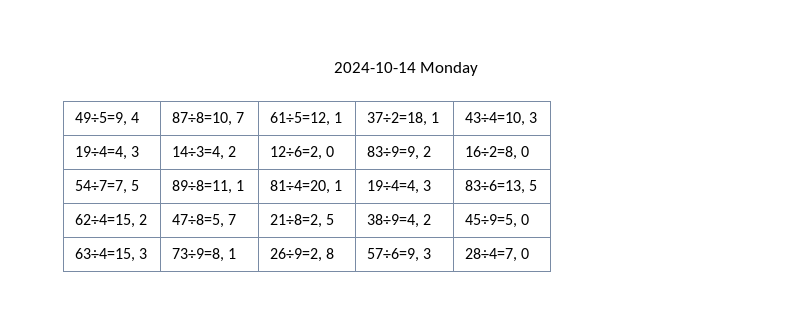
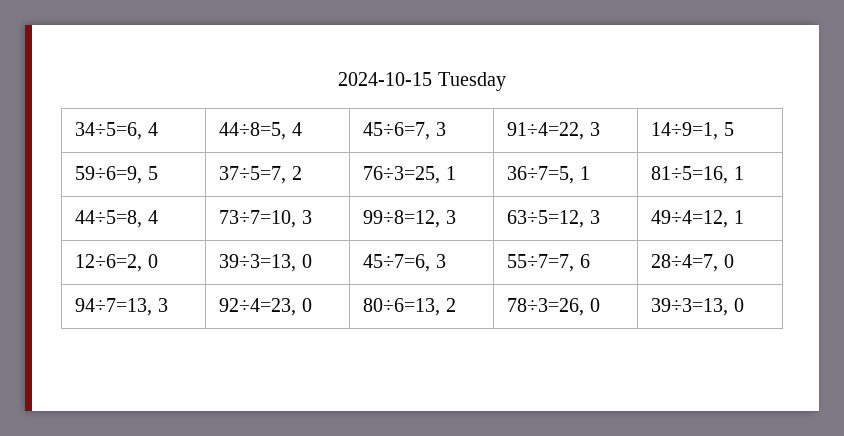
[333,62,479,76] [74,112,139,126] [171,112,244,126] [269,112,342,126] [366,112,439,126] [464,112,537,126] [74,146,139,160] [171,146,236,160] [269,146,334,160] [366,146,431,160] [464,146,529,160] [74,180,139,194] [171,180,244,194] [269,180,342,194] [366,180,431,194] [464,180,537,194] [74,214,147,228] [171,214,236,228] [269,214,334,228] [366,214,431,228] [464,214,529,228] [74,248,147,262] [171,248,236,262] [269,248,334,262] [366,248,431,262] [464,248,517,262] 2024-10-14 Monday // 49÷5=9, 4 | 87÷8=10, 7 | 61÷5=12, 1 | 37÷2=18, 1 | 43÷4=10, 3 // 19÷4=4, 3 | 14÷3=4, 2 | 12÷6=2, 0 | 83÷9=9, 2 | 16÷2=8, 0 // 54÷7=7, 5 | 89÷8=11, 1 | 81÷4=20, 1 | 19÷4=4, 3 | 83÷6=13, 5 // 62÷4=15, 2 | 47÷8=5, 7 | 21÷8=2, 5 | 38÷9=4, 2 | 45÷9=5, 0 // 63÷4=15, 3 | 73÷9=8, 1 | 26÷9=2, 8 | 57÷6=9, 3 | 28÷4=7, -> [338,72,506,91] [75,122,158,140] [219,122,302,140] [363,122,446,140] [507,122,600,140] [651,122,734,140] [75,166,158,184] [219,166,302,184] [363,166,456,184] [507,166,590,184] [651,166,744,184] [75,210,158,228] [219,210,312,228] [363,210,456,228] [507,210,600,228] [651,210,744,228] [75,254,158,272] [219,254,312,272] [363,254,446,272] [507,254,590,272] [651,254,734,272] [75,298,168,316] [219,298,312,316] [363,298,456,316] [507,298,600,316] [651,298,729,316] 2024-10-15 Tuesday // 34÷5=6, 4 | 44÷8=5, 4 | 45÷6=7, 3 | 91÷4=22, 3 | 14÷9=1, 5 // 59÷6=9, 5 | 37÷5=7, 2 | 76÷3=25, 1 | 36÷7=5, 1 | 81÷5=16, 1 // 44÷5=8, 4 | 73÷7=10, 3 | 99÷8=12, 3 | 63÷5=12, 3 | 49÷4=12, 1 // 12÷6=2, 0 | 39÷3=13, 0 | 45÷7=6, 3 | 55÷7=7, 6 | 28÷4=7, 0 // 94÷7=13, 3 | 92÷4=23, 0 | 80÷6=13, 2 | 78÷3=26, 0 | 39÷3=13,

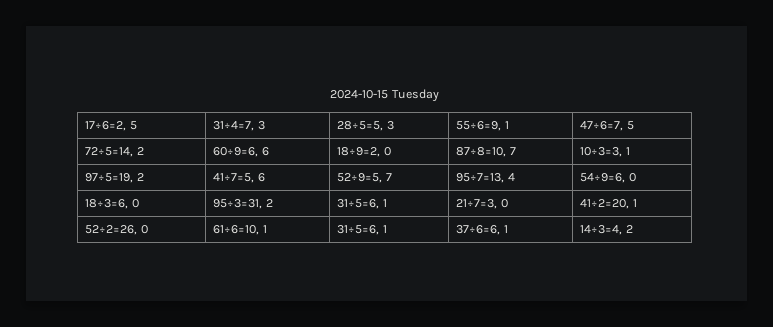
[75,122,158,140] [219,122,302,140] [363,122,446,140] [507,122,600,140] [651,122,734,140] [75,166,158,184] [219,166,302,184] [363,166,456,184] [507,166,590,184] [651,166,744,184] [75,210,158,228] [219,210,312,228] [363,210,456,228] [507,210,600,228] [651,210,744,228] [75,254,158,272] [219,254,312,272] [363,254,446,272] [507,254,590,272] [651,254,734,272] [75,298,168,316] [219,298,312,316] [363,298,456,316] [507,298,600,316] [651,298,744,316] 34÷5=6, 4 | 44÷8=5, 4 | 45÷6=7, 3 | 91÷4=22, 3 | 14÷9=1, 5 // 59÷6=9, 5 | 37÷5=7, 2 | 76÷3=25, 1 | 36÷7=5, 1 | 81÷5=16, 1 // 44÷5=8, 4 | 73÷7=10, 3 | 99÷8=12, 3 | 63÷5=12, 3 | 49÷4=12, 1 // 12÷6=2, 0 | 39÷3=13, 0 | 45÷7=6, 3 | 55÷7=7, 6 | 28÷4=7, 0 // 94÷7=13, 3 | 92÷4=23, 0 | 80÷6=13, 2 | 78÷3=26, 0 | 39÷3=13, 0 -> [85,121,137,131] [213,121,265,131] [337,121,394,131] [456,121,509,131] [580,121,634,131] [85,147,144,157] [213,147,269,157] [337,147,391,157] [456,147,516,157] [580,147,630,157] [85,173,144,183] [213,173,265,183] [337,173,392,183] [456,173,515,183] [580,173,636,183] [85,199,139,209] [213,199,273,209] [337,199,387,209] [456,199,508,209] [580,199,637,209] [85,225,148,235] [213,225,267,235] [337,225,387,235] [456,225,508,235] [580,225,633,235] 17÷6=2, 5 | 31÷4=7, 3 | 28÷5=5, 3 | 55÷6=9, 1 | 47÷6=7, 5 // 72÷5=14, 2 | 60÷9=6, 6 | 18÷9=2, 0 | 87÷8=10, 7 | 10÷3=3, 1 // 97÷5=19, 2 | 41÷7=5, 6 | 52÷9=5, 7 | 95÷7=13, 4 | 54÷9=6, 0 // 18÷3=6, 0 | 95÷3=31, 2 | 31÷5=6, 1 | 21÷7=3, 0 | 41÷2=20, 1 // 52÷2=26, 0 | 61÷6=10, 1 | 31÷5=6, 1 | 37÷6=6, 1 | 14÷3=4, 2

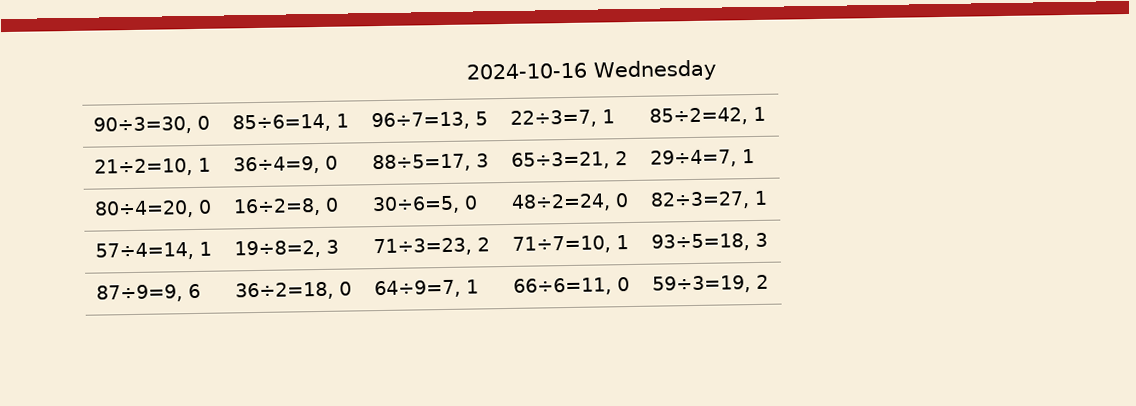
[330,89,439,102] [85,121,137,131] [213,121,265,131] [337,121,394,131] [456,121,509,131] [580,121,634,131] [85,147,144,157] [213,147,269,157] [337,147,391,157] [456,147,516,157] [580,147,630,157] [85,173,144,183] [213,173,265,183] [337,173,392,183] [456,173,515,183] [580,173,636,183] [85,199,139,209] [213,199,273,209] [337,199,387,209] [456,199,508,209] [580,199,637,209] [85,225,148,235] [213,225,267,235] [337,225,387,235] [456,225,508,235] [580,225,633,235] 2024-10-15 Tuesday // 17÷6=2, 5 | 31÷4=7, 3 | 28÷5=5, 3 | 55÷6=9, 1 | 47÷6=7, 5 // 72÷5=14, 2 | 60÷9=6, 6 | 18÷9=2, 0 | 87÷8=10, 7 | 10÷3=3, 1 // 97÷5=19, 2 | 41÷7=5, 6 | 52÷9=5, 7 | 95÷7=13, 4 | 54÷9=6, 0 // 18÷3=6, 0 | 95÷3=31, 2 | 31÷5=6, 1 | 21÷7=3, 0 | 41÷2=20, 1 // 52÷2=26, 0 | 61÷6=10, 1 | 31÷5=6, 1 | 37÷6=6, 1 | 14÷3=4, 2 -> [466,59,718,82] [92,115,210,135] [231,113,349,133] [370,111,488,131] [509,109,615,128] [648,106,766,126] [93,157,211,177] [232,155,338,175] [371,153,489,173] [510,151,628,170] [649,149,755,168] [93,199,212,219] [232,197,339,217] [371,195,478,215] [510,193,629,212] [649,190,768,210] [94,241,212,261] [233,239,339,259] [372,237,490,257] [511,235,629,254] [650,232,768,252] [95,283,201,303] [234,281,352,301] [373,279,479,299] [512,277,630,296] [651,274,769,294] 2024-10-16 Wednesday // 90÷3=30, 0 | 85÷6=14, 1 | 96÷7=13, 5 | 22÷3=7, 1 | 85÷2=42, 1 // 21÷2=10, 1 | 36÷4=9, 0 | 88÷5=17, 3 | 65÷3=21, 2 | 29÷4=7, 1 // 80÷4=20, 0 | 16÷2=8, 0 | 30÷6=5, 0 | 48÷2=24, 0 | 82÷3=27, 1 // 57÷4=14, 1 | 19÷8=2, 3 | 71÷3=23, 2 | 71÷7=10, 1 | 93÷5=18, 3 // 87÷9=9, 6 | 36÷2=18, 0 | 64÷9=7, 1 | 66÷6=11, 0 | 59÷3=19, 2

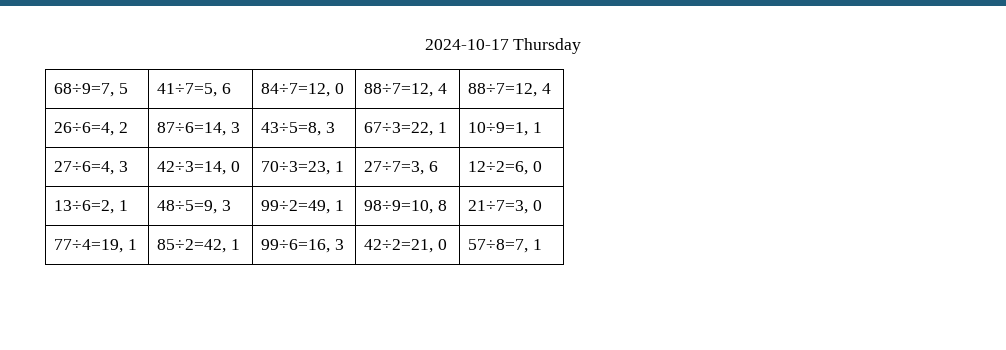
[466,59,718,82] [92,115,210,135] [231,113,349,133] [370,111,488,131] [509,109,615,128] [648,106,766,126] [93,157,211,177] [232,155,338,175] [371,153,489,173] [510,151,628,170] [649,149,755,168] [93,199,212,219] [232,197,339,217] [371,195,478,215] [510,193,629,212] [649,190,768,210] [94,241,212,261] [233,239,339,259] [372,237,490,257] [511,235,629,254] [650,232,768,252] [95,283,201,303] [234,281,352,301] [373,279,479,299] [512,277,630,296] [651,274,769,294] 2024-10-16 Wednesday // 90÷3=30, 0 | 85÷6=14, 1 | 96÷7=13, 5 | 22÷3=7, 1 | 85÷2=42, 1 // 21÷2=10, 1 | 36÷4=9, 0 | 88÷5=17, 3 | 65÷3=21, 2 | 29÷4=7, 1 // 80÷4=20, 0 | 16÷2=8, 0 | 30÷6=5, 0 | 48÷2=24, 0 | 82÷3=27, 1 // 57÷4=14, 1 | 19÷8=2, 3 | 71÷3=23, 2 | 71÷7=10, 1 | 93÷5=18, 3 // 87÷9=9, 6 | 36÷2=18, 0 | 64÷9=7, 1 | 66÷6=11, 0 | 59÷3=19, 2 -> [424,38,582,54] [54,83,128,97] [157,83,231,97] [261,83,344,97] [364,83,447,97] [468,83,551,97] [54,122,128,136] [157,122,240,136] [261,122,335,136] [364,122,447,136] [468,122,542,136] [54,161,128,175] [157,161,240,175] [261,161,344,175] [364,161,438,175] [468,161,542,175] [54,200,128,214] [157,200,231,214] [261,200,344,214] [364,200,447,214] [468,200,542,214] [54,239,137,253] [157,239,240,253] [261,239,344,253] [364,239,447,253] [468,239,542,253] 2024-10-17 Thursday // 68÷9=7, 5 | 41÷7=5, 6 | 84÷7=12, 0 | 88÷7=12, 4 | 88÷7=12, 4 // 26÷6=4, 2 | 87÷6=14, 3 | 43÷5=8, 3 | 67÷3=22, 1 | 10÷9=1, 1 // 27÷6=4, 3 | 42÷3=14, 0 | 70÷3=23, 1 | 27÷7=3, 6 | 12÷2=6, 0 // 13÷6=2, 1 | 48÷5=9, 3 | 99÷2=49, 1 | 98÷9=10, 8 | 21÷7=3, 0 // 77÷4=19, 1 | 85÷2=42, 1 | 99÷6=16, 3 | 42÷2=21, 0 | 57÷8=7, 1

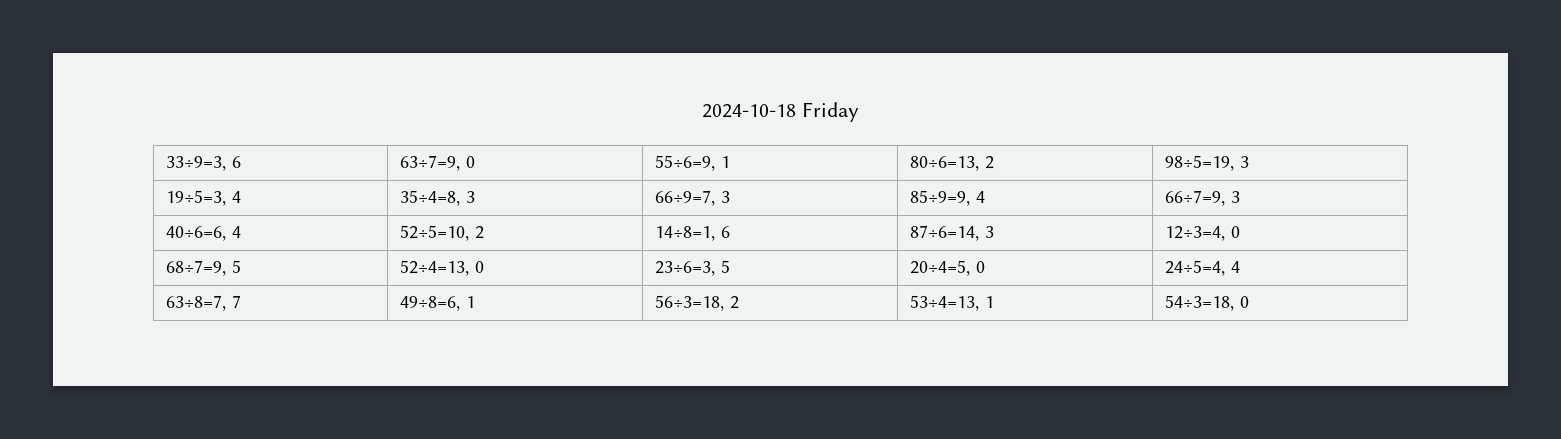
[424,38,582,54] [54,83,128,97] [157,83,231,97] [261,83,344,97] [364,83,447,97] [468,83,551,97] [54,122,128,136] 2024-10-17 Thursday // 68÷9=7, 5 | 41÷7=5, 6 | 84÷7=12, 0 | 88÷7=12, 4 | 88÷7=12, 4 // 26÷6=4, 2 -> [702,102,859,122] [166,156,241,171] [400,155,475,171] [655,155,730,171] [910,156,994,171] [1165,155,1249,171] [166,190,241,206] [400,190,475,206] [655,190,730,206] [910,190,985,206] [1165,190,1240,206] [166,226,241,241] [400,225,484,241] [655,226,730,241] 2024-10-18 Friday // 33÷9=3, 6 | 63÷7=9, 0 | 55÷6=9, 1 | 80÷6=13, 2 | 98÷5=19, 3 // 19÷5=3, 4 | 35÷4=8, 3 | 66÷9=7, 3 | 85÷9=9, 4 | 66÷7=9, 3 // 40÷6=6, 4 | 52÷5=10, 2 | 14÷8=1, 6
[261,122,335,136] [364,122,447,136] [468,122,542,136] [54,161,128,175] [157,161,240,175] [261,161,344,175] [364,161,438,175] [468,161,542,175] [54,200,128,214] [157,200,231,214] [261,200,344,214] [364,200,447,214] [468,200,542,214] [54,239,137,253] [157,239,240,253] [261,239,344,253] [364,239,447,253] [468,239,542,253] 43÷5=8, 3 | 67÷3=22, 1 | 10÷9=1, 1 // 27÷6=4, 3 | 42÷3=14, 0 | 70÷3=23, 1 | 27÷7=3, 6 | 12÷2=6, 0 // 13÷6=2, 1 | 48÷5=9, 3 | 99÷2=49, 1 | 98÷9=10, 8 | 21÷7=3, 0 // 77÷4=19, 1 | 85÷2=42, 1 | 99÷6=16, 3 | 42÷2=21, 0 | 57÷8=7, 1 -> [1165,226,1240,241] [166,260,241,276] [400,260,484,276] [655,260,730,276] [910,260,985,276] [1165,260,1240,276] [166,295,241,311] [400,296,475,311] [655,295,739,311] [910,295,994,311] [1165,295,1249,311] 12÷3=4, 0 // 68÷7=9, 5 | 52÷4=13, 0 | 23÷6=3, 5 | 20÷4=5, 0 | 24÷5=4, 4 // 63÷8=7, 7 | 49÷8=6, 1 | 56÷3=18, 2 | 53÷4=13, 1 | 54÷3=18, 0

